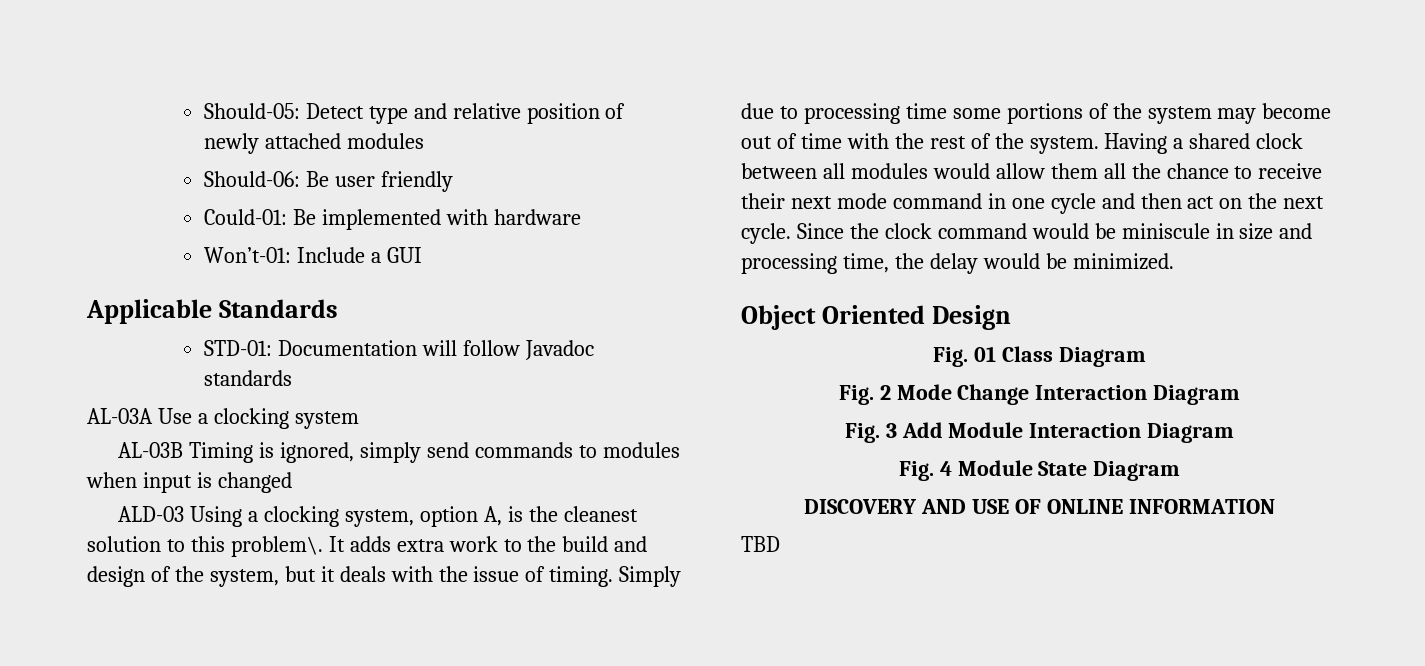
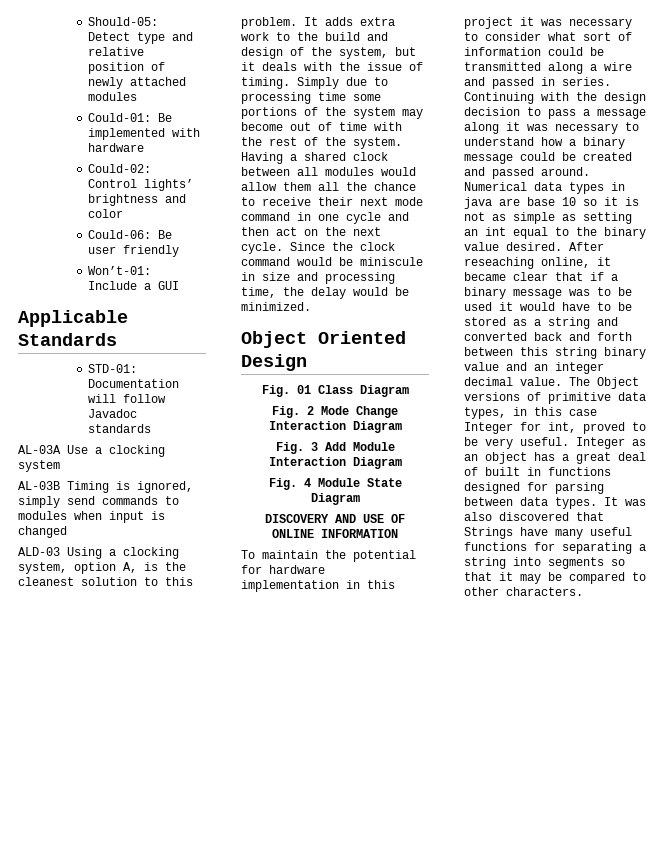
[203,171,453,192] // Should-06: Be user friendly -> (137, 96) none
(581, 217) none -> [87,164,151,173] [87,179,193,191] [87,194,186,206] [87,209,123,218] [87,230,172,239] [87,245,179,257] // Could-02: Control lights’ brightness and color // Could-06: Be user friendly
[230,536,323,557] problem\. -> [241,17,297,29] problem.
[741,536,780,552] TBD -> [241,550,416,562] [241,565,325,574] [241,580,395,592] [464,17,632,29] [464,32,632,41] [464,47,604,56] [464,62,632,74] [464,77,611,89] [464,92,646,104] [464,107,646,119] [464,122,639,134] [464,137,625,149] [464,152,632,164] [464,167,590,179] [464,182,625,194] [464,197,639,209] [464,212,632,224] [464,227,646,239] [464,242,604,251] [464,257,611,269] [464,272,618,281] [464,287,632,299] [464,302,632,311] [464,317,618,329] [464,332,632,341] [464,347,646,359] [464,362,604,374] [464,377,639,389] [464,392,646,404] [464,407,597,419] [464,422,646,434] [464,437,646,449] [464,452,646,464] [464,467,611,476] [464,482,604,494] [464,497,646,509] [464,512,604,521] [464,527,632,539] [464,542,646,554] [464,557,625,569] [464,572,646,584] [464,587,583,596] To maintain the potential for hardware implementation in this project it was necessary to consider what sort of information could be transmitted along a wire and passed in series. Continuing with the design decision to pass a message along it was necessary to understand how a binary message could be created and passed around. Numerical data types in java are base 10 so it is not as simple as setting an int equal to the binary value desired. After reseaching online, it became clear that if a binary message was to be used it would have to be stored as a string and converted back and forth between this string binary value and an integer decimal value. The Object versions of primitive data types, in this case Integer for int, proved to be very useful. Integer as an object has a great deal of built in functions designed for parsing between data types. It was also discovered that Strings have many useful functions for separating a string into segments so that it may be compared to other characters.

